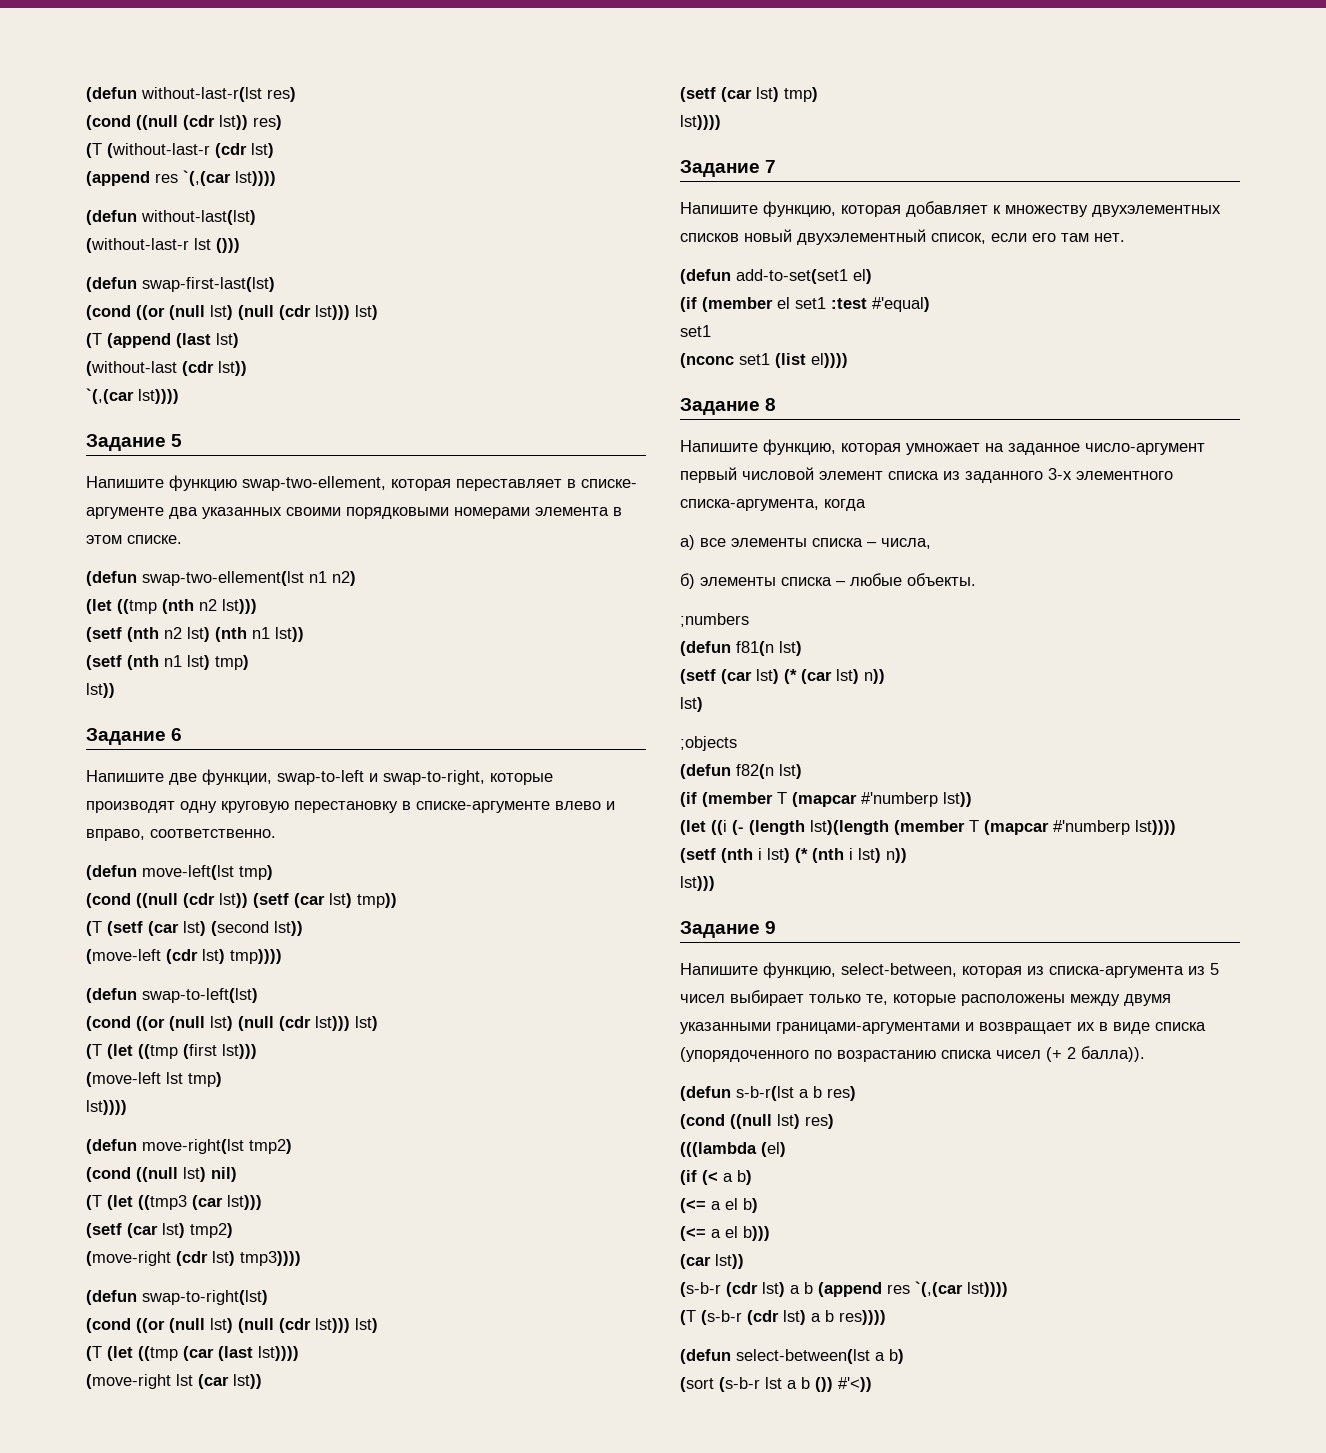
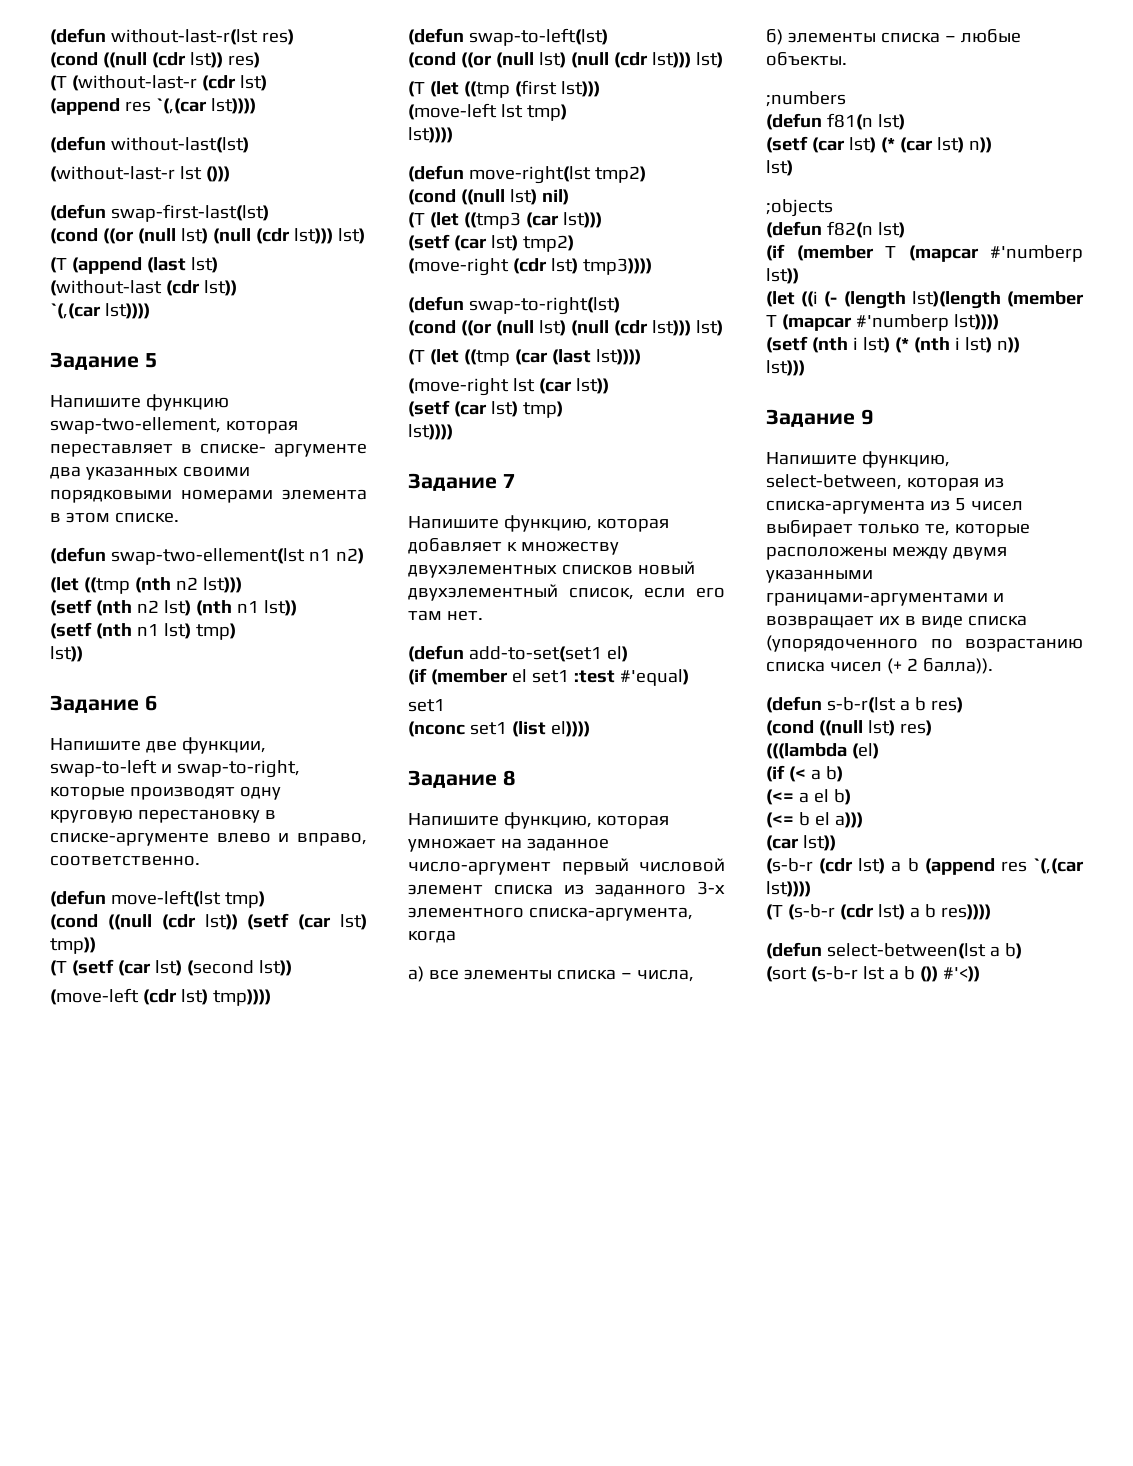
[711,1226,770,1241] a el b))) -> [798,812,863,828] b el a)))

